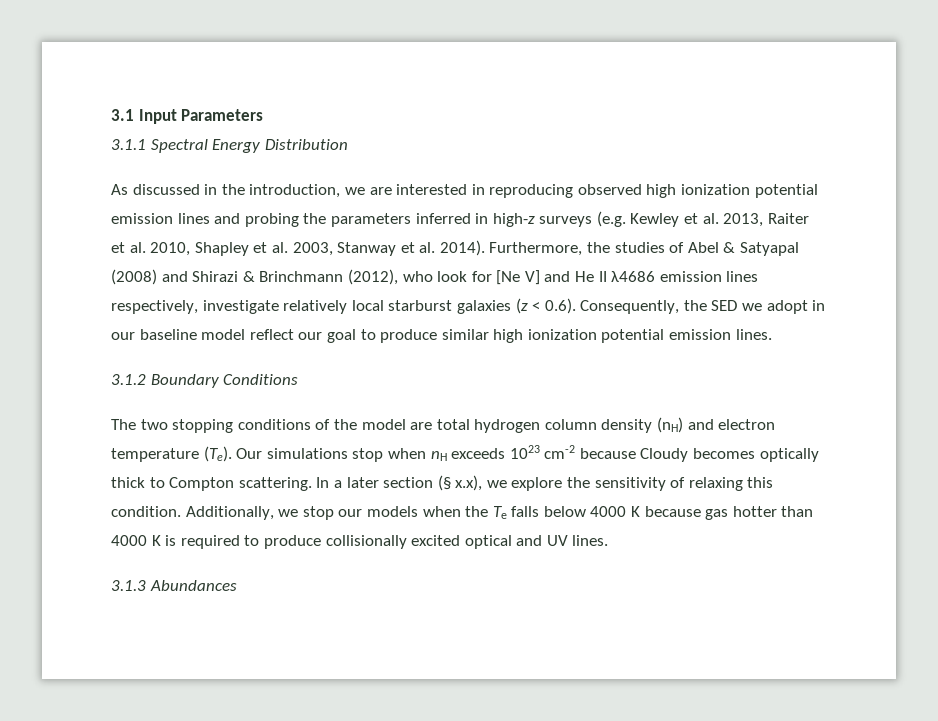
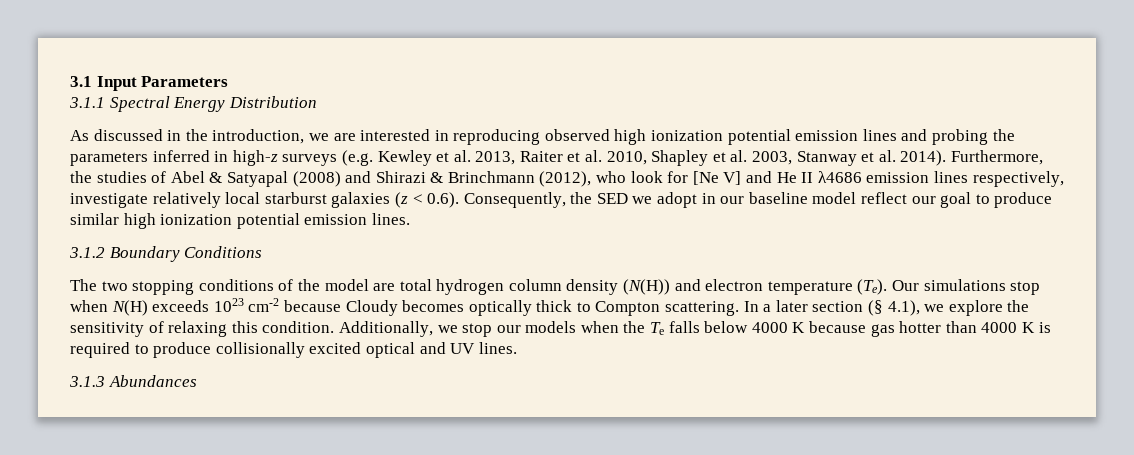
[657,417,684,433] (nH) -> [623,279,671,295] (N(H))
[430,451,447,461] nH -> [111,300,148,316] N(H)
[455,475,483,491] x.x), -> [887,300,920,316] 4.1),

